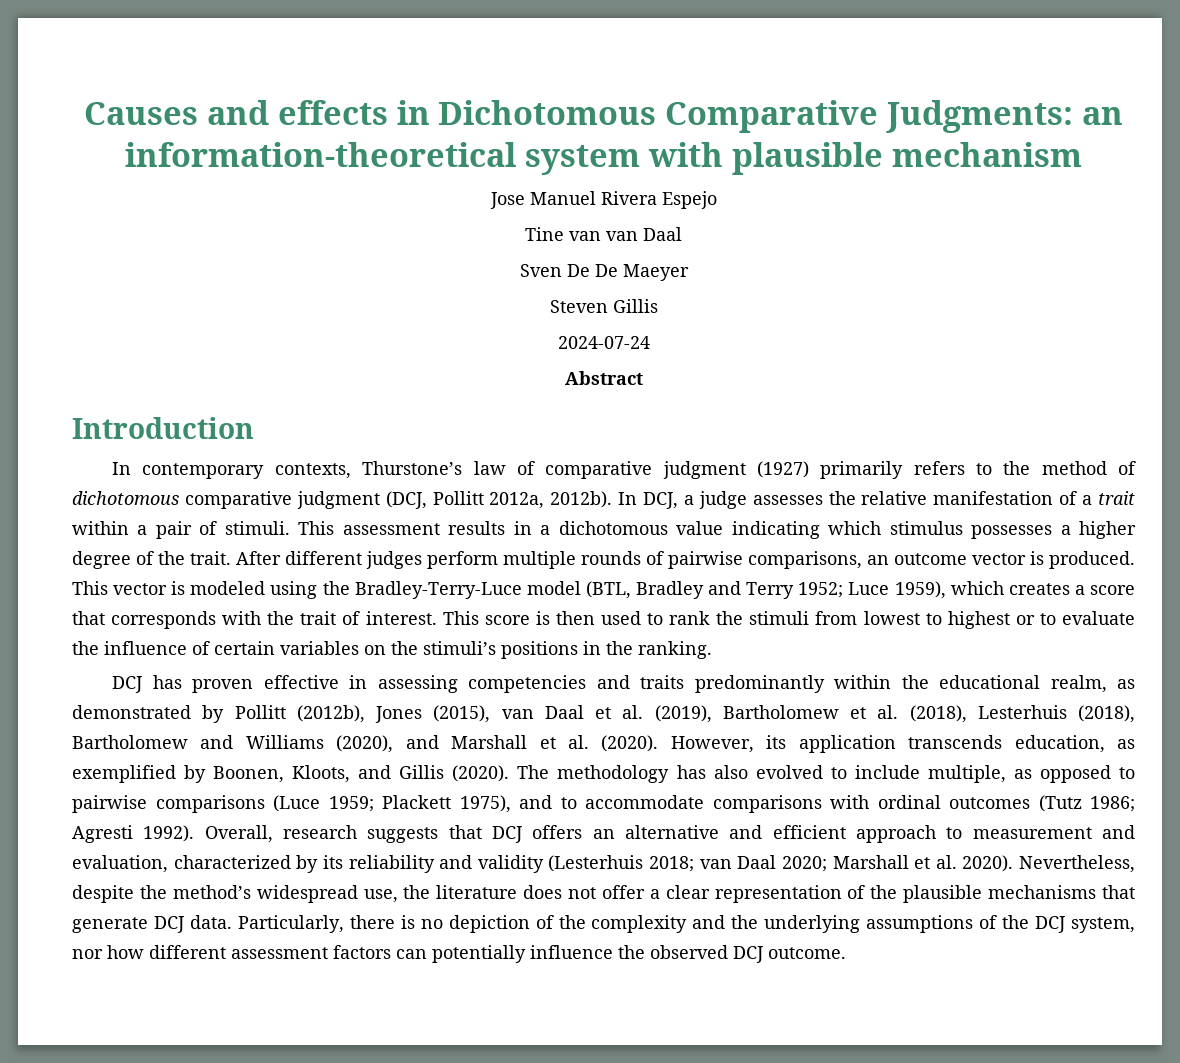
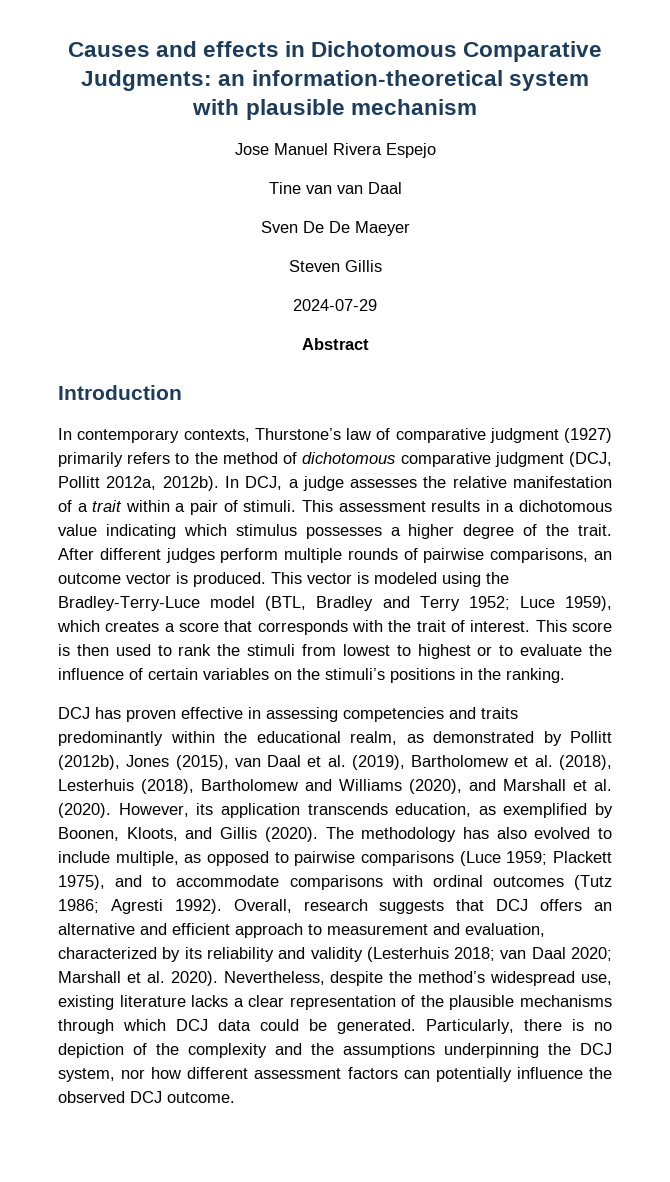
[557,336,650,349] 2024-07-24 -> [293,299,377,311] 2024-07-29
[403,885,645,899] the literature does not offer -> [58,995,229,1010] existing literature lacks
[1102,885,1135,899] [72,915,232,933] that generate DCJ data. -> [58,1019,416,1034] through which DCJ data could be generated.
[764,915,998,933] underlying assumptions of -> [343,1043,539,1058] assumptions underpinning

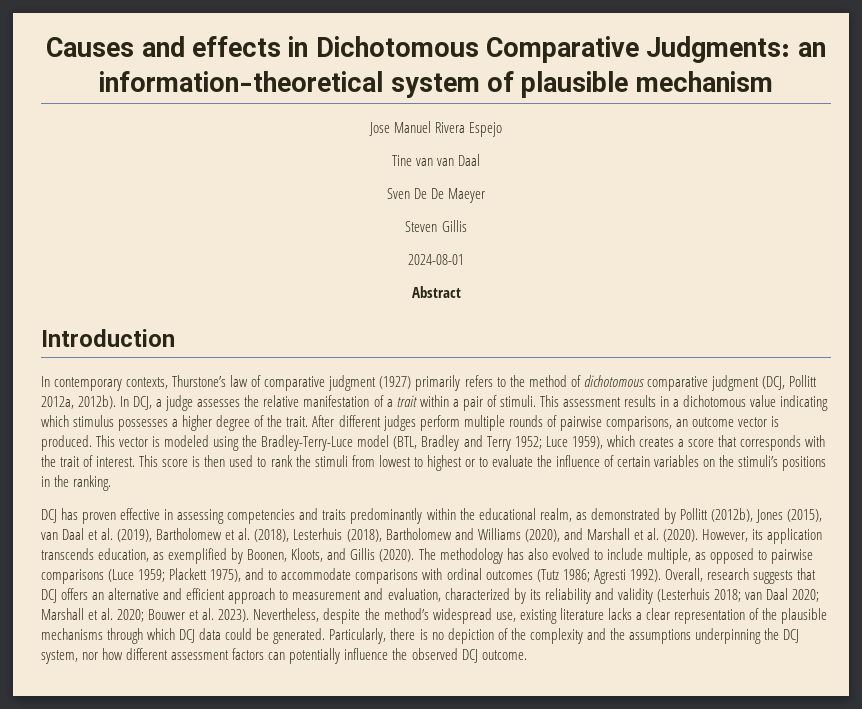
[192,99,240,115] with -> [487,71,514,92] of
[293,299,377,311] 2024-07-29 -> [408,254,464,265] 2024-08-01
[170,971,218,986] 2020). -> [117,608,250,622] 2020; Bouwer et al. 2023).

